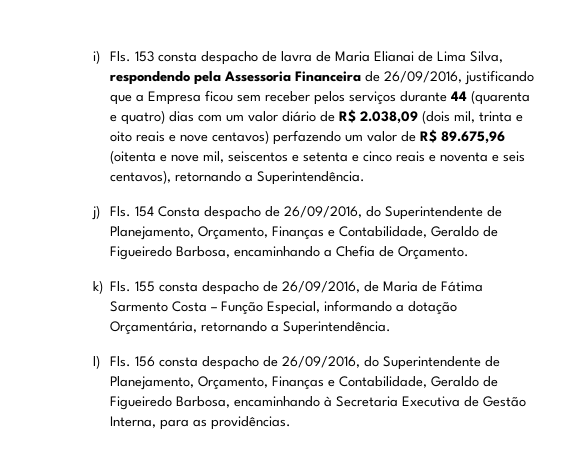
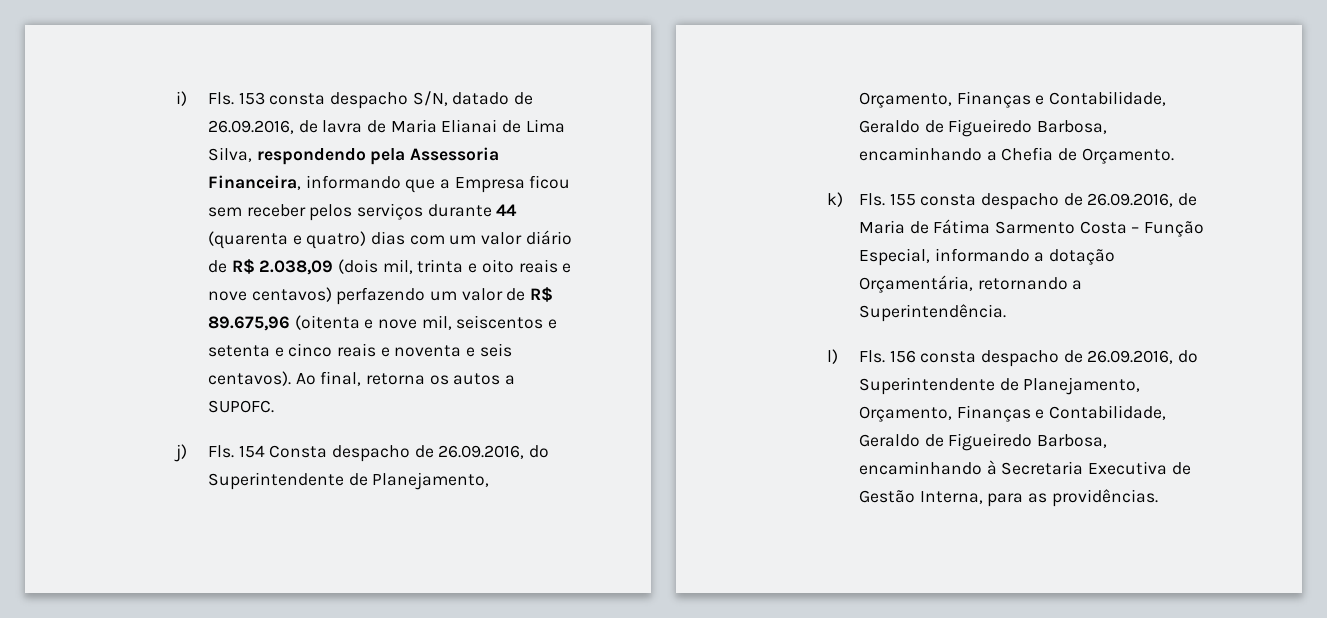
(258, 58) none -> [412,91,534,106] [207,120,294,134] S/N, datado de 26.09.2016,
[294,70,534,85] Financeira de 26/09/2016, justificando -> [207,175,401,190] Financeira, informando
[109,170,365,185] centavos), retornando a Superintendência. -> [207,371,516,386] [207,400,274,413] centavos). Ao final, retorna os autos a SUPOFC.
[283,206,362,218] 26/09/2016, -> [438,445,525,459] 26.09.2016,
[281,281,360,293] 26/09/2016, -> [1087,193,1174,207] 26.09.2016,
[281,356,360,368] 26/09/2016, -> [1087,350,1174,364] 26.09.2016,

